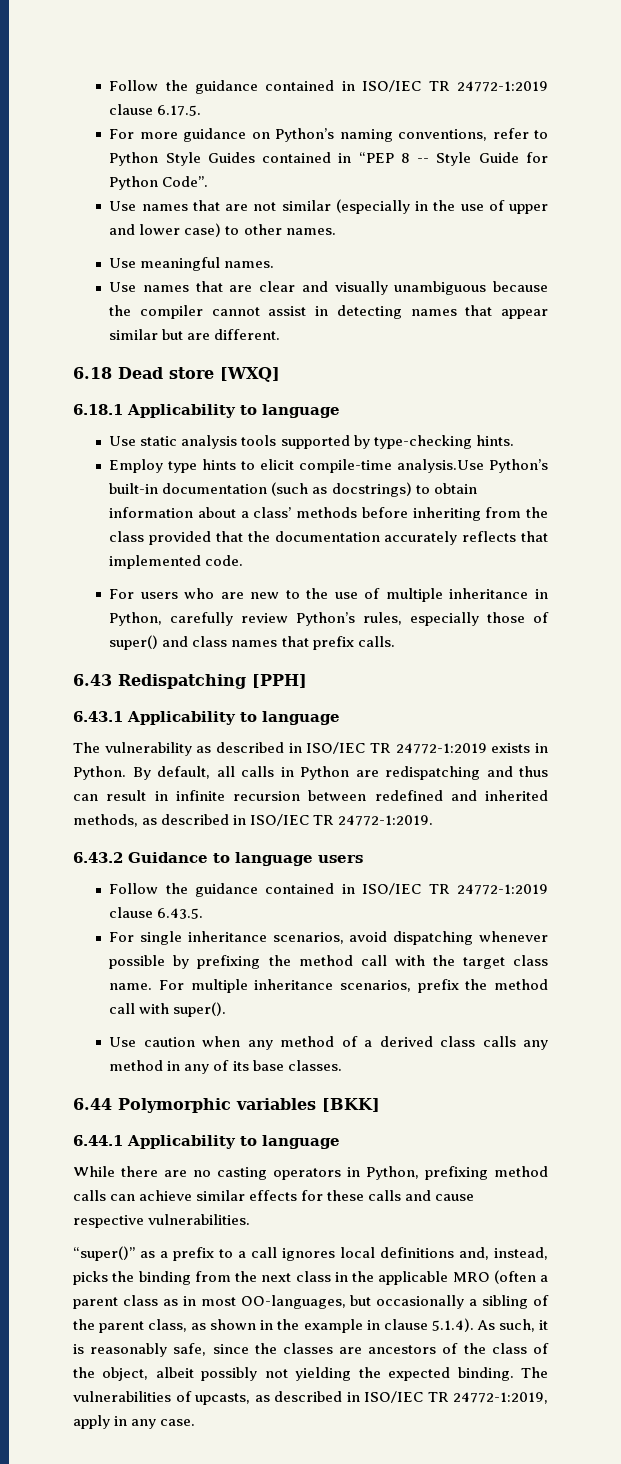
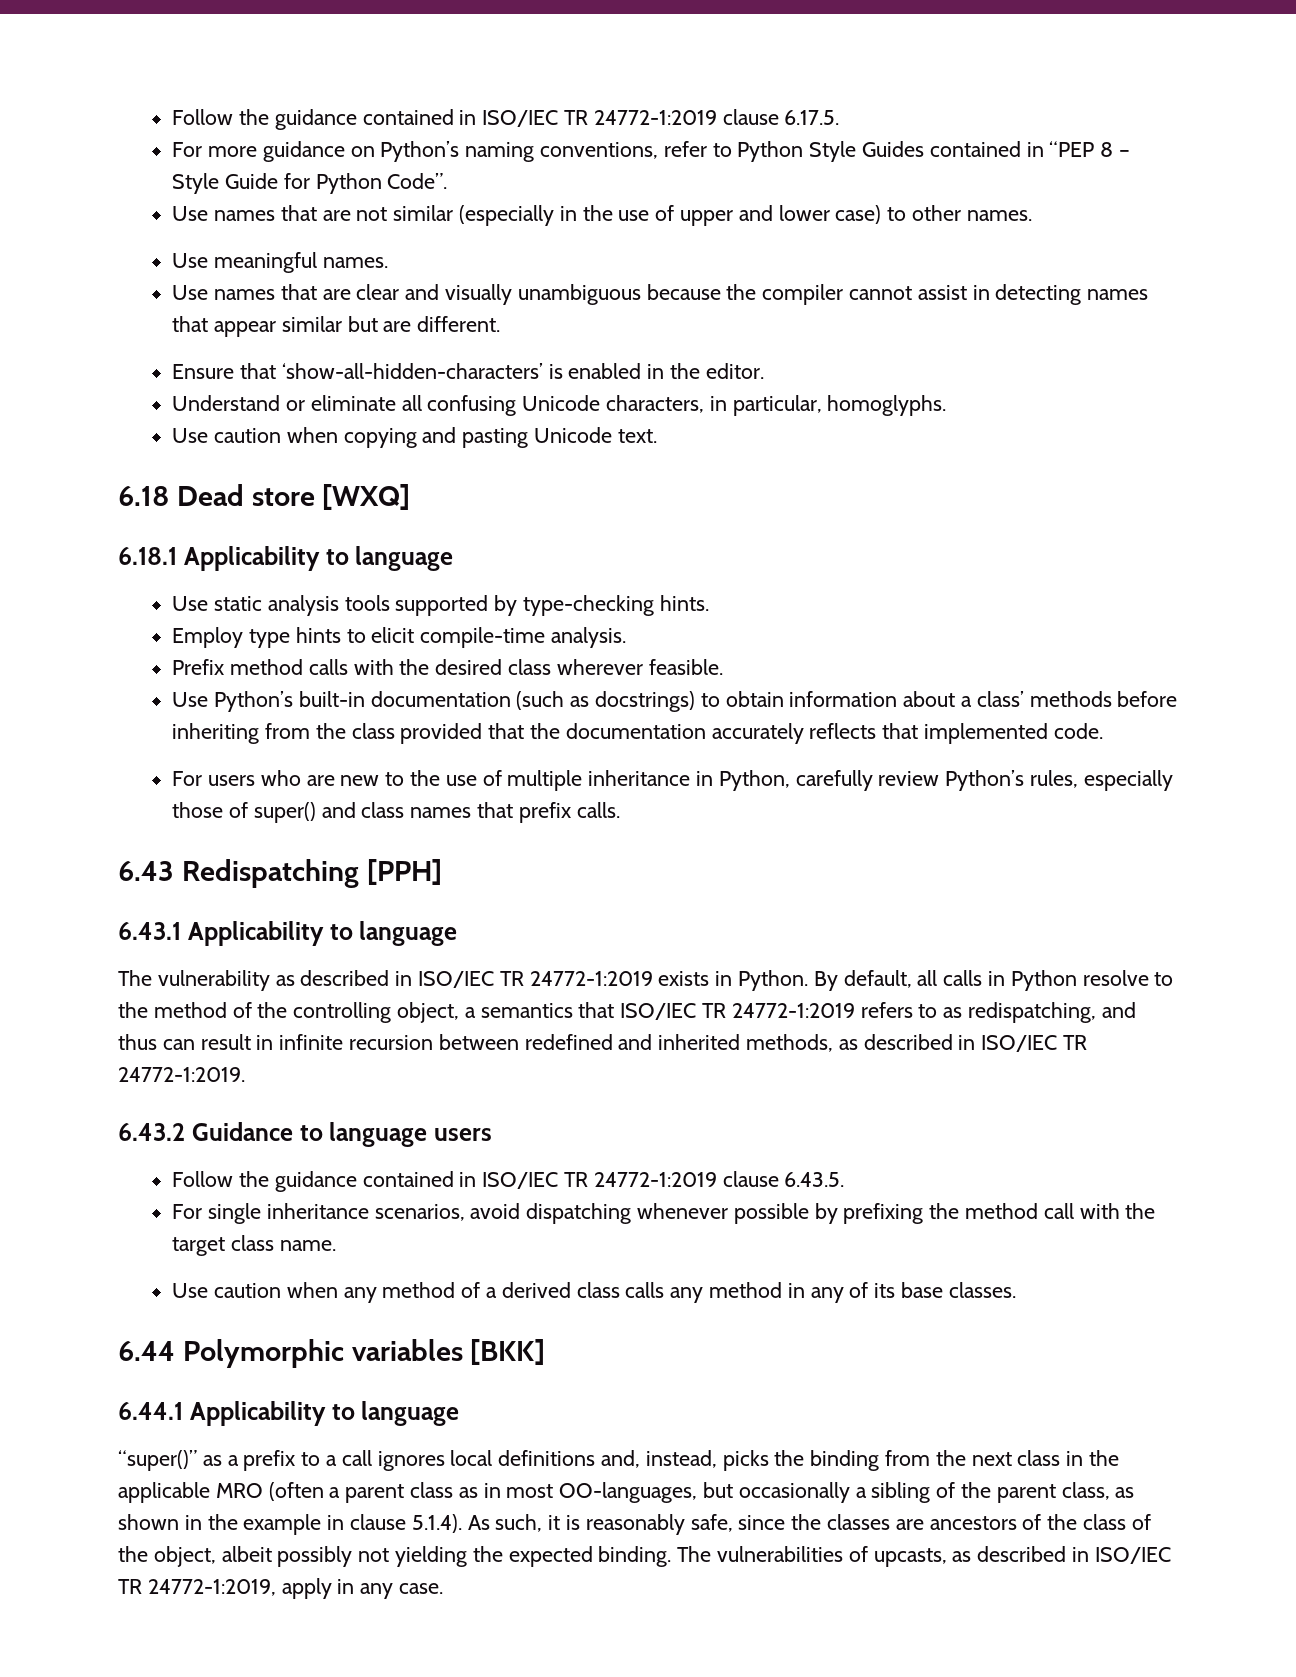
[417,158,430,163] -- -> [1118,150,1130,157] –
(281, 334) none -> [172,363,764,379] [172,395,947,416] [172,427,657,448] // Ensure that ‘show-all-hidden-characters’ is enabled in the editor. // Understand or eliminate all confusing Unicode characters, in particular, homoglyphs. // Use caution when copying and pasting Unicode text.
[397,459,485,473] analysis.Use -> [550,627,626,648] [172,659,723,675] [172,692,209,707] analysis. // Prefix method calls with the desired class wherever feasible. // Use
[355,766,480,780] are redispatching -> [1082,970,1174,986] [118,1002,1097,1023] resolve to the method of the controlling object, a semantics that ISO/IEC TR 24772-1:2019 refers to as redispatching,
[158,979,548,993] [109,1002,227,1017] For multiple inheritance scenarios, prefix the method call with super(). -> (336, 1245) none
[73,1166,548,1180] [73,1190,475,1201] [73,1214,251,1228] // While there are no casting operators in Python, prefixing method calls can achieve similar effects for these calls and cause respective vulnerabilities. -> (460, 1413) none

